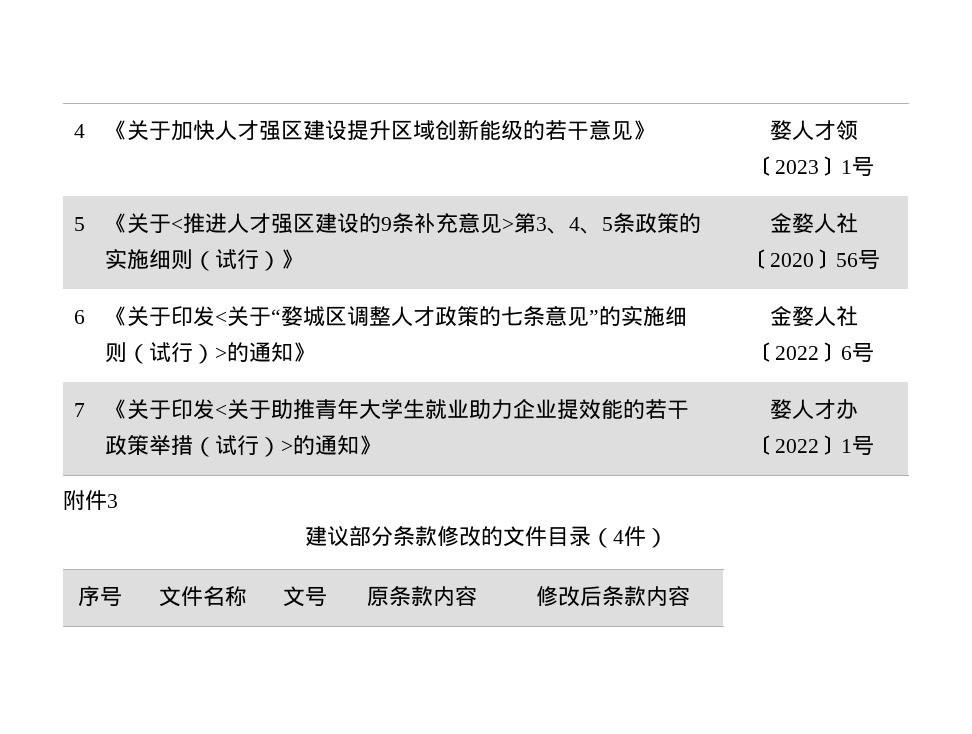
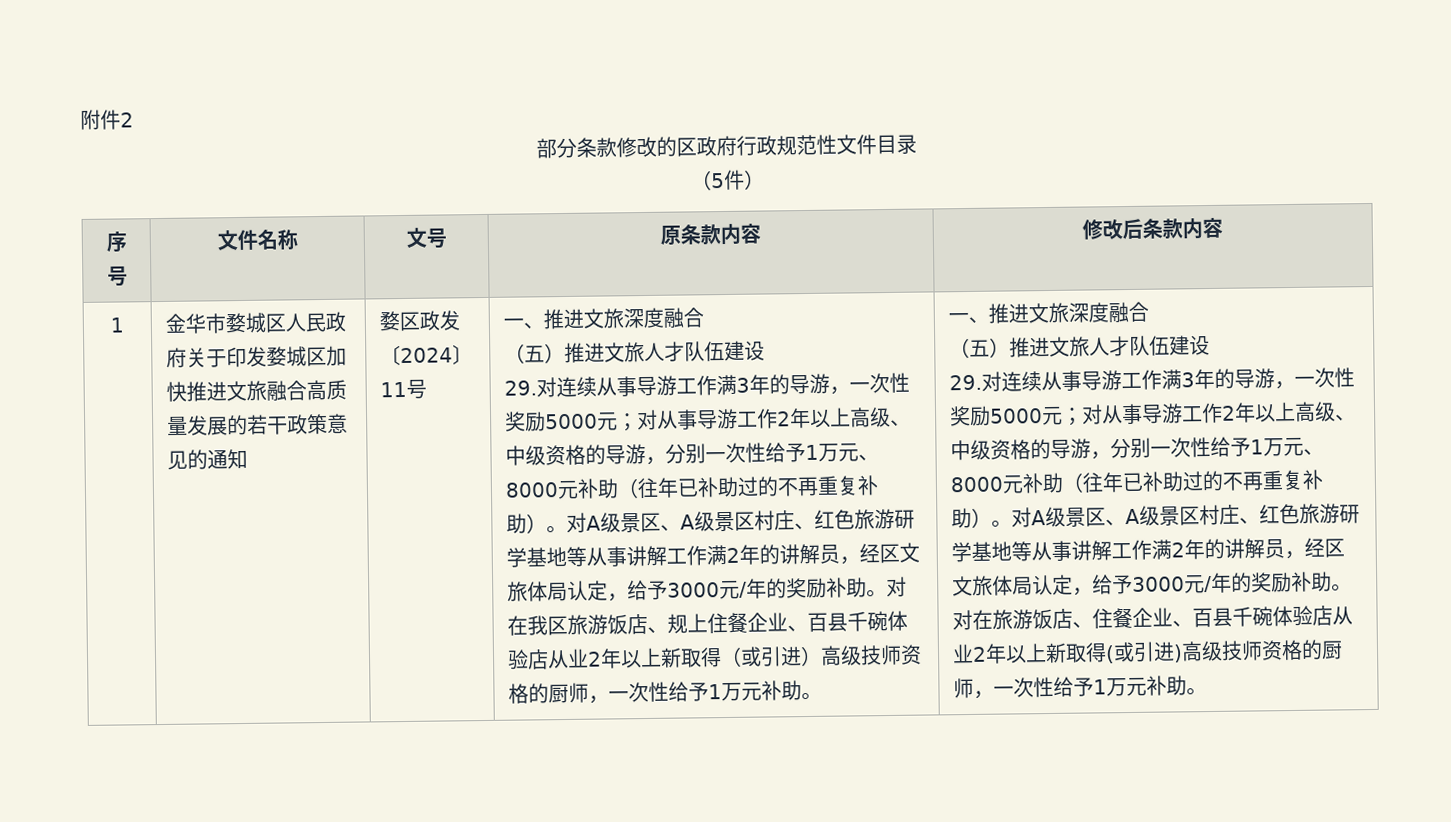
[74,124,85,138] [105,119,656,141] [769,120,858,141] [753,156,874,176] [74,217,85,231] [105,212,702,234] [105,249,304,271] [769,213,858,234] [747,249,880,269] [74,310,85,324] [105,305,688,327] [105,342,316,364] [769,306,858,327] [753,342,874,362] [74,403,85,417] [105,398,690,420] [105,435,382,457] [769,399,858,420] [753,435,874,455] [63,490,118,510] [304,526,503,547] 4 | 《关于加快人才强区建设提升区域创新能级的若干意见》 | 婺人才领〔2023〕1号 // 5 | 《关于<推进人才强区建设的9条补充意见>第3、4、5条政策的实施细则（试行）》 | 金婺人社〔2020〕56号 // 6 | 《关于印发<关于“婺城区调整人才政策的七条意见”的实施细则（试行）>的通知》 | 金婺人社〔2022〕6号 // 7 | 《关于印发<关于助推青年大学生就业助力企业提效能的若干政策举措（试行）>的通知》 | 婺人才办〔2022〕1号 // 附件3 // 建议部分条款修改的 -> [80,109,134,130] [536,134,837,159] 附件2 // 部分条款修改的区政府行政规范性
[590,528,624,548] （4 -> [690,170,725,191] // （5
(690, 596) none -> [110,317,124,333] [164,311,346,334] [165,345,347,368] [165,379,347,402] [166,413,348,436] [166,448,248,470] [378,310,460,332] [379,344,473,366] [379,379,427,399] [502,307,704,330] [503,340,765,364] [503,372,910,398] [503,406,911,432] [504,442,879,466] [504,475,879,500] [505,508,915,534] [505,542,920,568] [506,576,907,602] [506,610,908,636] [506,644,922,670] [507,680,822,704] [947,301,1149,324] [948,335,1210,359] [948,367,1355,392] [948,401,1356,427] [949,436,1324,461] [949,469,1324,494] [950,503,1360,529] [950,537,1345,563] [951,571,1352,597] [951,605,1353,631] [951,639,1343,664] [952,675,1207,699] // 1 | 金华市婺城区人民政府关于印发婺城区加快推进文旅融合高质量发展的若干政策意见的通知 | 婺区政发〔2024〕11号 | 一、推进文旅深度融合 // （五）推进文旅人才队伍建设 // 29.对连续从事导游工作满3年的导游，一次性奖励5000元；对从事导游工作2年以上高级、中级资格的导游，分别一次性给予1万元、8000元补助（往年已补助过的不再重复补助）。对A级景区、A级景区村庄、红色旅游研学基地等从事讲解工作满2年的讲解员，经区文旅体局认定，给予3000元/年的奖励补助。对在我区旅游饭店、规上住餐企业、百县千碗体验店从业2年以上新取得（或引进）高级技师资格的厨师，一次性给予1万元补助。 | 一、推进文旅深度融合 // （五）推进文旅人才队伍建设 // 29.对连续从事导游工作满3年的导游，一次性奖励5000元；对从事导游工作2年以上高级、中级资格的导游，分别一次性给予1万元、8000元补助（往年已补助过的不再重复补助）。对A级景区、A级景区村庄、红色旅游研学基地等从事讲解工作满2年的讲解员，经区文旅体局认定，给予3000元/年的奖励补助。对在旅游饭店、住餐企业、百县千碗体验店从业2年以上新取得(或引进)高级技师资格的厨师，一次性给予1万元补助。

